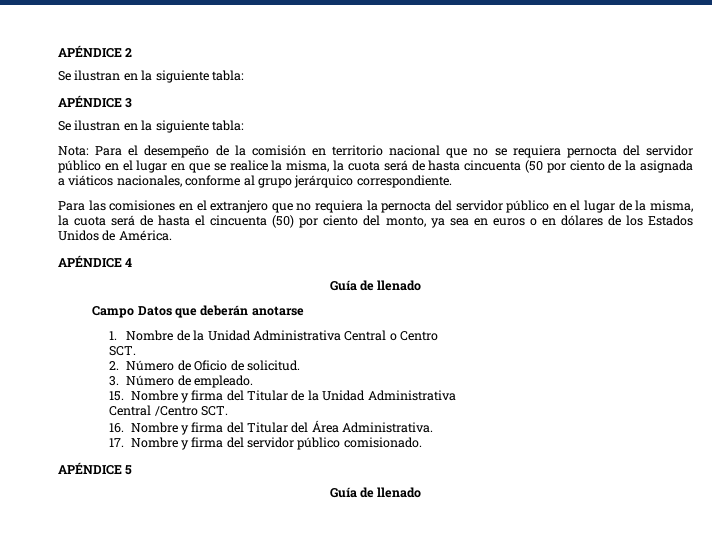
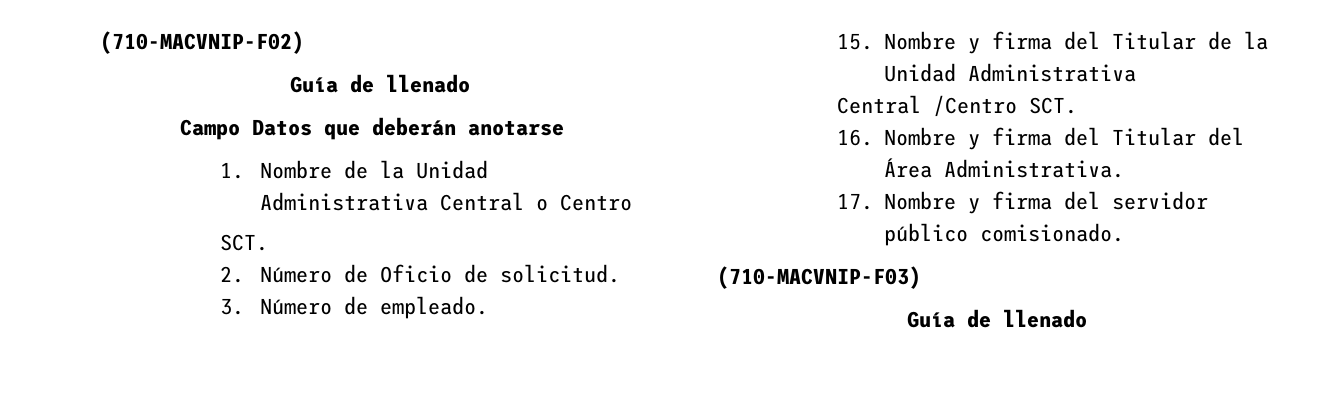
[58,45,133,58] [58,70,244,83] [58,95,133,108] [58,120,244,133] [58,145,693,158] [58,160,693,173] [58,175,452,188] [58,200,694,213] [58,215,693,228] [58,230,172,241] [58,255,133,268] APÉNDICE 2 // Se ilustran en la siguiente tabla: // APÉNDICE 3 // Se ilustran en la siguiente tabla: // Nota: Para el desempeño de la comisión en territorio nacional que no se requiera pernocta del servidor público en el lugar en que se realice la misma, la cuota será de hasta cincuenta (50 por ciento de la asignada a viáticos nacionales, conforme al grupo jerárquico correspondiente. // Para las comisiones en el extranjero que no requiera la pernocta del servidor público en el lugar de la misma, la cuota será de hasta el cincuenta (50) por ciento del monto, ya sea en euros o en dólares de los Estados Unidos de América. // APÉNDICE 4 -> [100,31,304,54] (710-MACVNIP-F02)
[58,462,133,475] APÉNDICE 5 -> [717,266,921,289] (710-MACVNIP-F03)

